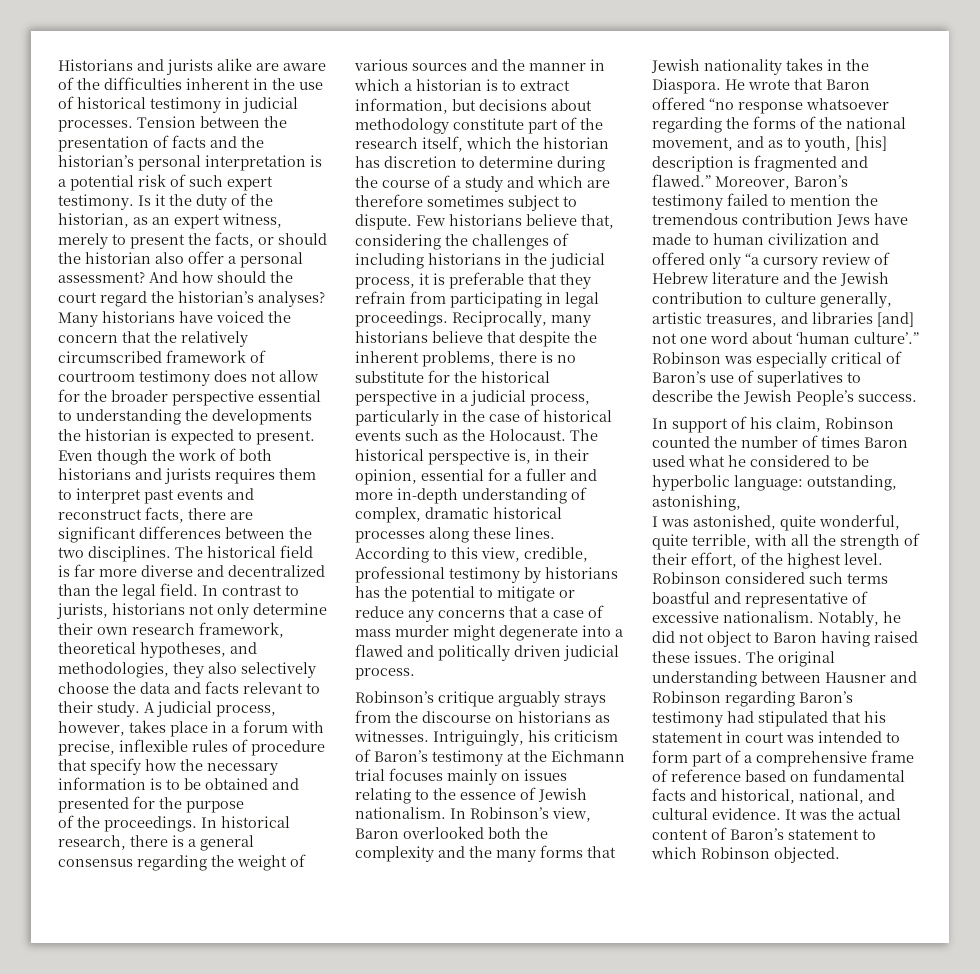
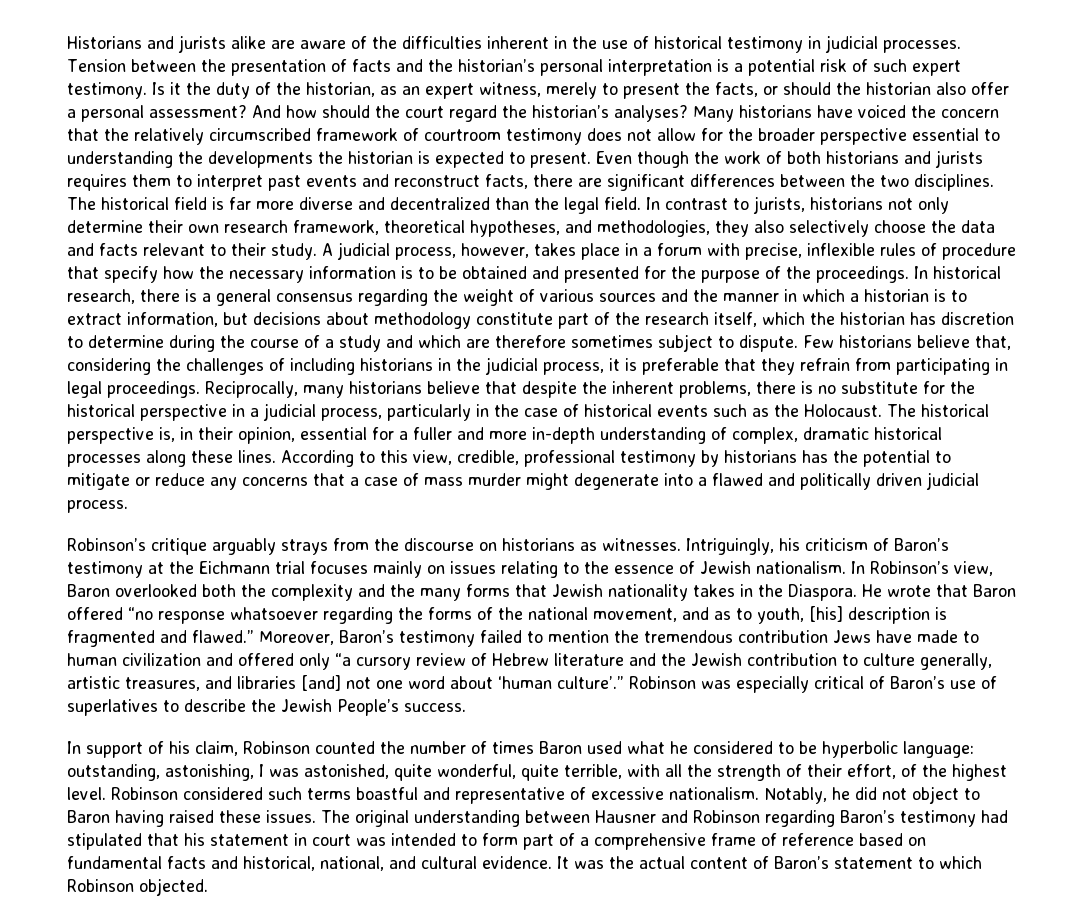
(244, 807) // -> (760, 276) none
(741, 503) // -> (254, 772) none

